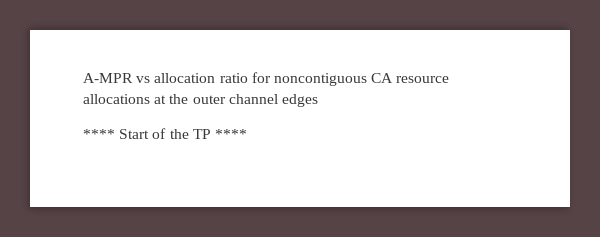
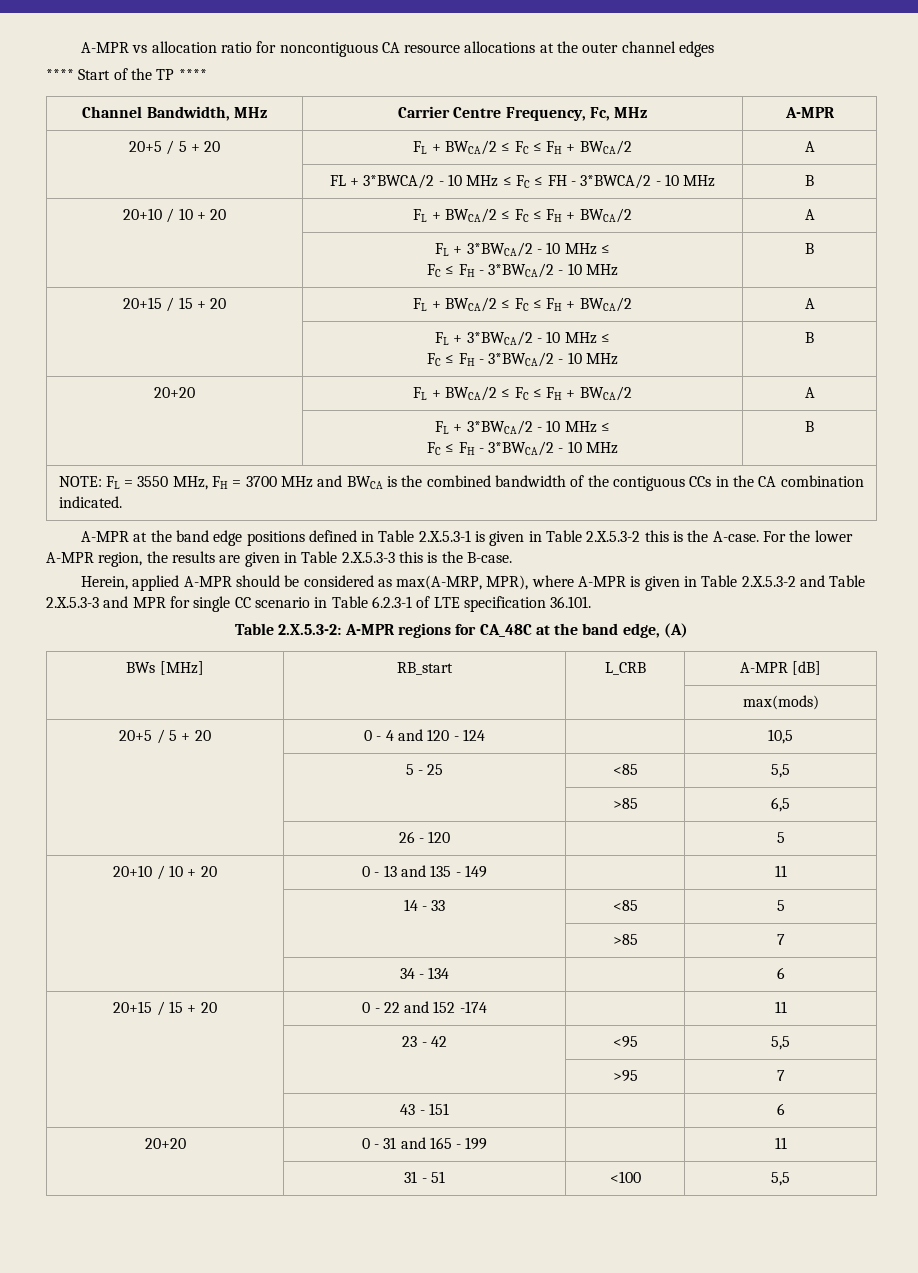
(247, 134) none -> [82,106,267,121] [397,106,648,121] [784,107,835,118] [128,140,221,155] [413,140,632,155] [804,141,815,152] [329,174,716,189] [805,175,814,186] [122,208,227,223] [413,208,632,223] [804,209,815,220] [435,242,610,257] [426,263,619,278] [805,243,814,254] [122,297,227,312] [413,297,632,312] [804,298,815,309] [435,331,610,346] [426,352,619,367] [805,332,814,343] [154,387,195,398] [413,386,632,401] [804,387,815,398] [435,420,610,435] [426,441,619,456] [805,421,814,432] [58,475,864,491] [58,496,122,508] [80,530,853,546] [46,551,512,567] [80,575,866,591] [46,596,592,612] [234,623,689,638] [126,661,204,675] [397,662,454,675] [604,662,646,675] [739,661,822,675] [742,695,819,710] [119,729,211,744] [364,729,485,741] [768,729,793,744] [405,764,444,775] [612,764,638,775] [771,764,790,778] [612,798,638,809] [771,797,790,812] [398,831,451,843] [776,832,785,843] [113,865,217,880] [362,865,487,878] [774,865,787,877] [403,899,446,911] [612,900,638,911] [776,900,785,911] [612,934,638,945] [776,934,785,945] [399,967,450,979] [776,967,785,979] [113,1001,217,1016] [362,1001,487,1013] [774,1001,787,1013] [402,1036,447,1047] [612,1036,638,1048] [771,1036,790,1050] [612,1070,638,1082] [776,1070,785,1081] [400,1103,449,1115] [776,1103,785,1115] [144,1138,186,1149] [361,1137,488,1150] [774,1137,787,1149] [404,1171,445,1183] [609,1171,641,1183] [771,1172,790,1186] // Channel Bandwidth, MHz | Carrier Centre Frequency, Fc, MHz | A-MPR // 20+5 / 5 + 20 | FL + BWCA/2 ≤ FC ≤ FH + BWCA/2 | A // | FL + 3*BWCA/2 - 10 MHz ≤ FC ≤ FH - 3*BWCA/2 - 10 MHz | B // 20+10 / 10 + 20 | FL + BWCA/2 ≤ FC ≤ FH + BWCA/2 | A // | FL + 3*BWCA/2 - 10 MHz ≤ // FC ≤ FH - 3*BWCA/2 - 10 MHz | B // 20+15 / 15 + 20 | FL + BWCA/2 ≤ FC ≤ FH + BWCA/2 | A // | FL + 3*BWCA/2 - 10 MHz ≤ // FC ≤ FH - 3*BWCA/2 - 10 MHz | B // 20+20 | FL + BWCA/2 ≤ FC ≤ FH + BWCA/2 | A // | FL + 3*BWCA/2 - 10 MHz ≤ // FC ≤ FH - 3*BWCA/2 - 10 MHz | B // NOTE: FL = 3550 MHz, FH = 3700 MHz and BWCA is the combined bandwidth of the contiguous CCs in the CA combination indicated. // A-MPR at the band edge positions defined in Table 2.X.5.3-1 is given in Table 2.X.5.3-2 this is the A-case. For the lower A-MPR region, the results are given in Table 2.X.5.3-3 this is the B-case. // Herein, applied A-MPR should be considered as max(A-MRP, MPR), where A-MPR is given in Table 2.X.5.3-2 and Table 2.X.5.3-3 and MPR for single CC scenario in Table 6.2.3-1 of LTE specification 36.101. // Table 2.X.5.3-2: A-MPR regions for CA_48C at the band edge, (A) // BWs [MHz] | RB_start | L_CRB | A-MPR [dB] // | | | max(mods) // 20+5 / 5 + 20 | 0 - 4 and 120 - 124 | | 10,5 // | 5 - 25 | <85 | 5,5 // | | >85 | 6,5 // | 26 - 120 | | 5 // 20+10 / 10 + 20 | 0 - 13 and 135 - 149 | | 11 // | 14 - 33 | <85 | 5 // | | >85 | 7 // | 34 - 134 | | 6 // 20+15 / 15 + 20 | 0 - 22 and 152 -174 | | 11 // | 23 - 42 | <95 | 5,5 // | | >95 | 7 // | 43 - 151 | | 6 // 20+20 | 0 - 31 and 165 - 199 | | 11 // | 31 - 51 | <100 | 5,5

